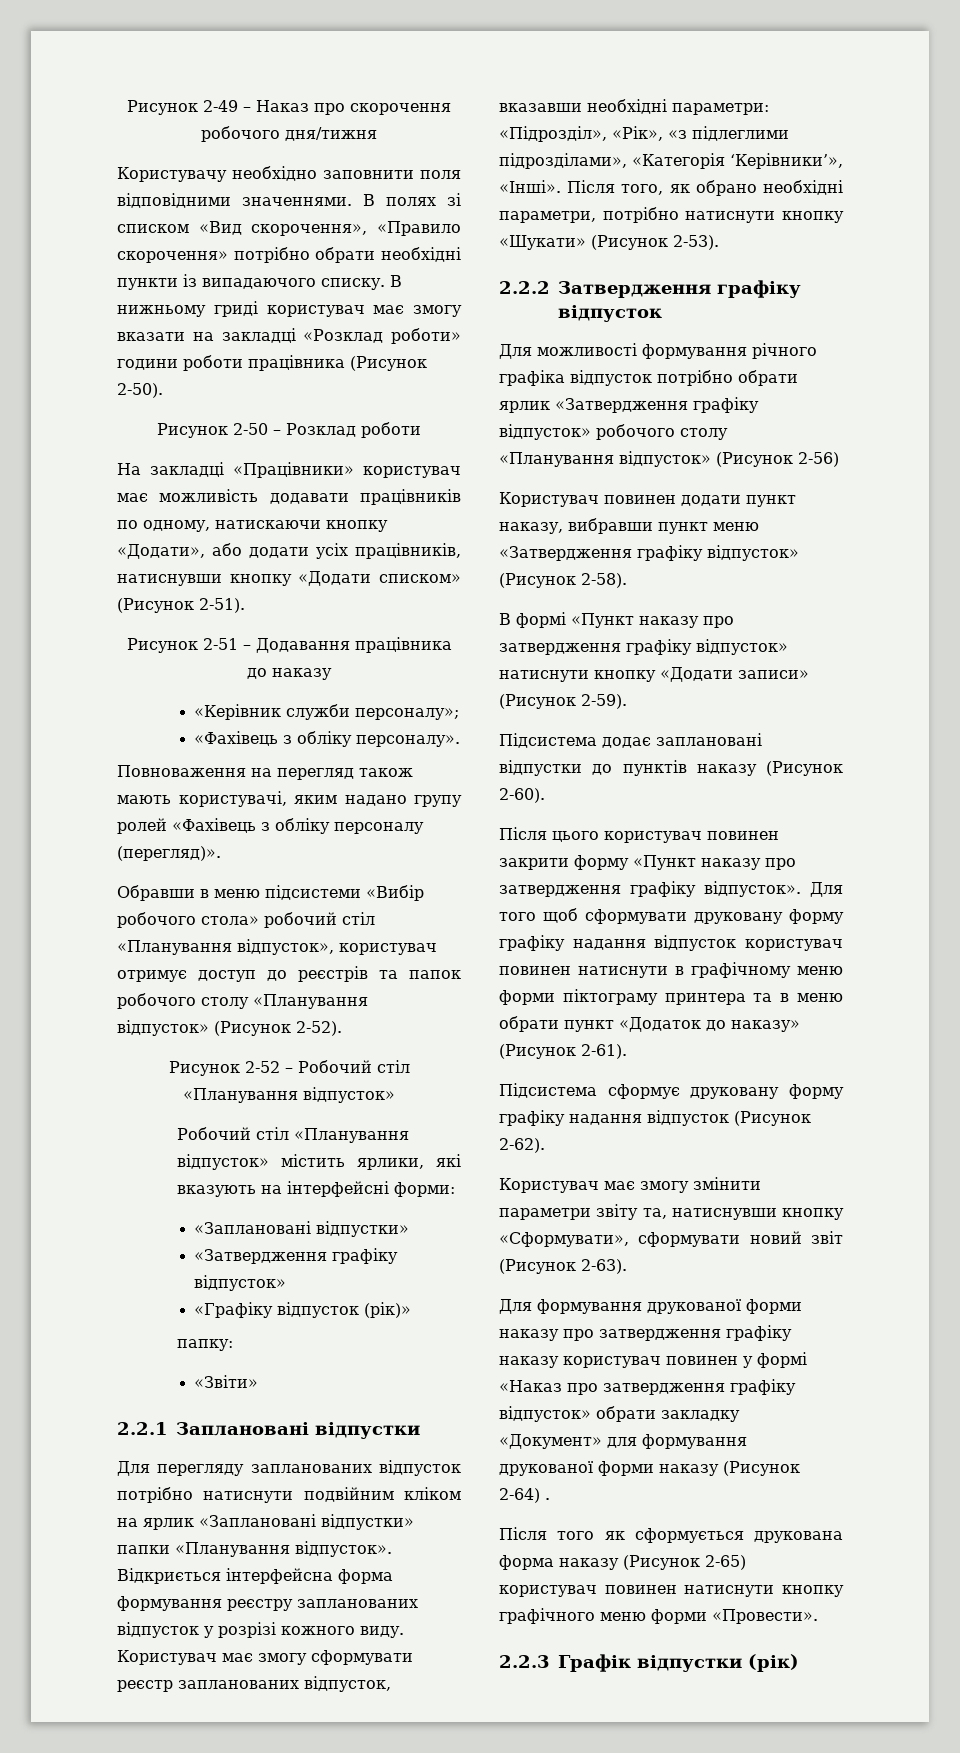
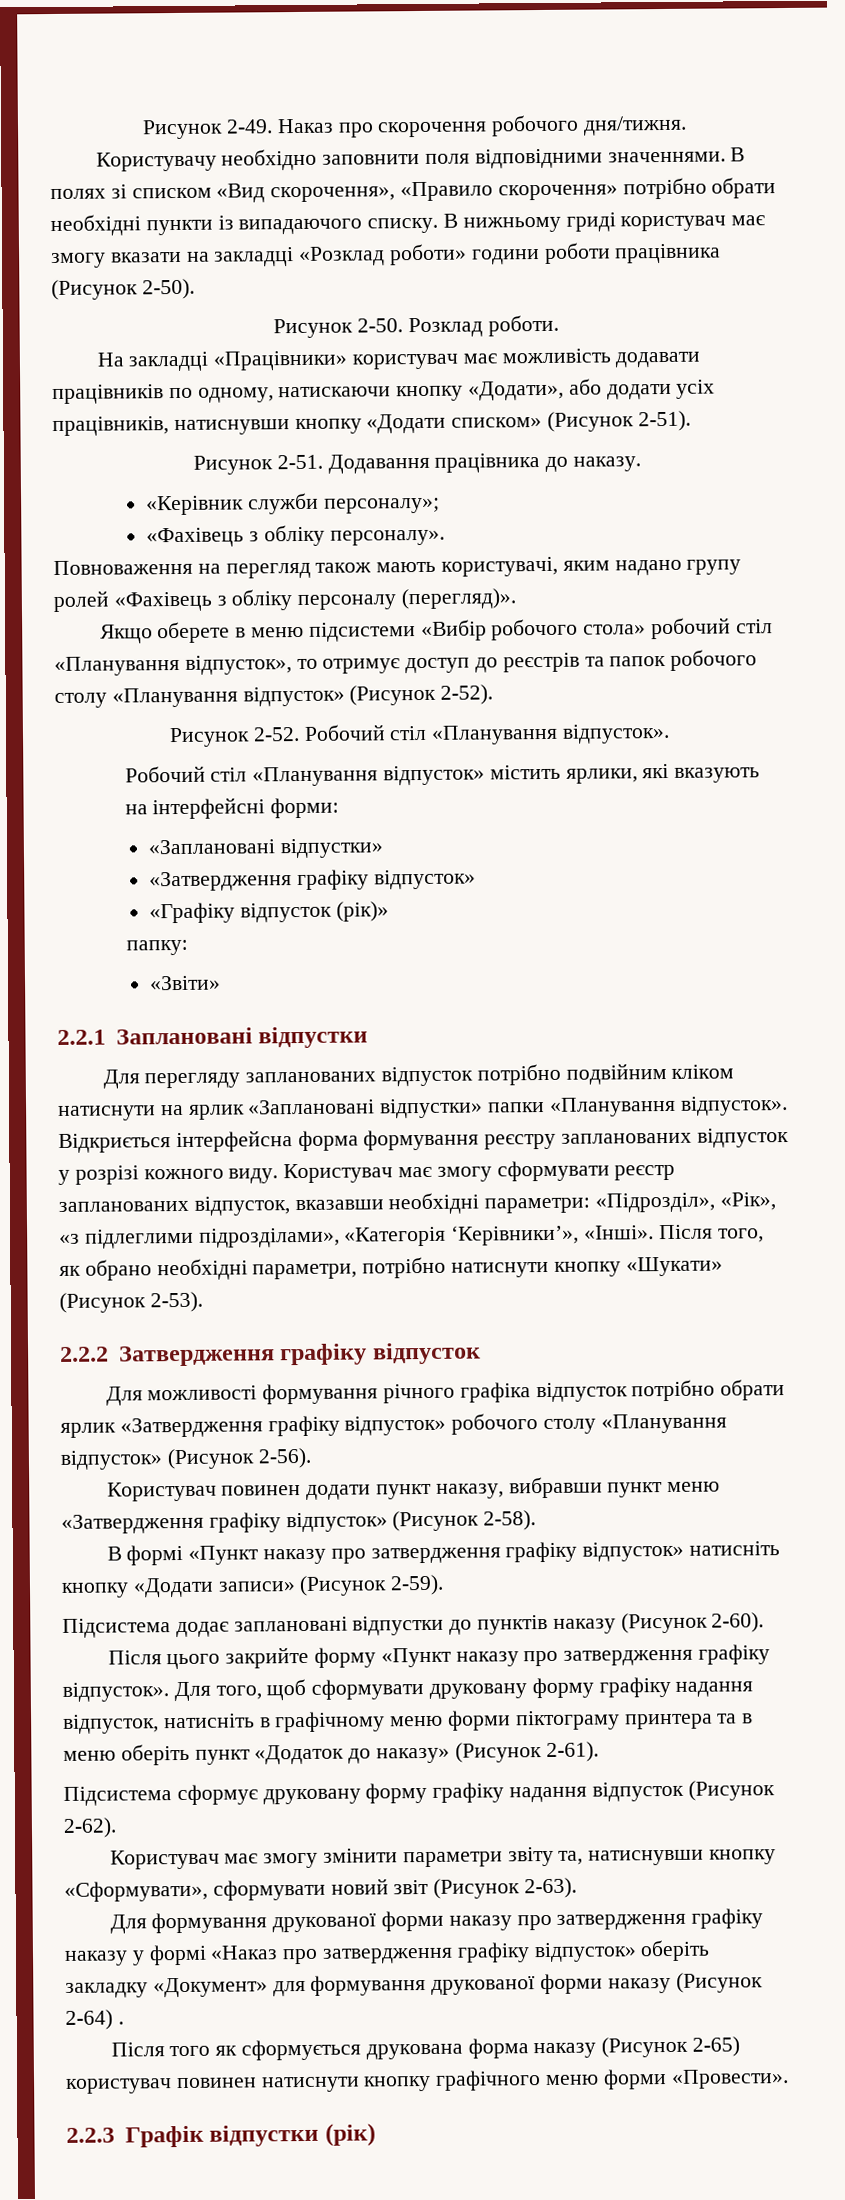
[127,100,251,115] Рисунок 2-49 – -> [142,119,273,140] Рисунок 2-49.
[285,127,377,141] дня/тижня -> [582,115,687,136] дня/тижня.
[233,422,421,438] 2-50 – Розклад роботи -> [357,314,559,338] 2-50. Розклад роботи.
[202,638,251,650] 2-51 – -> [276,454,323,470] 2-51.
[272,668,332,680] наказу -> [573,456,642,472] наказу.
[117,885,195,901] Обравши -> [99,621,231,644] Якщо оберете
[339,943,437,955] користувач -> [296,658,318,670] то
[244,1060,410,1073] [183,1087,395,1103] 2-52 – Робочий стіл «Планування відпусток» -> [252,723,671,745] 2-52. Робочий стіл «Планування відпусток».
[203,1491,294,1503] натиснути -> (561, 1074) none
(461, 1493) none -> [58,1105,156,1121] натиснути
[798,452,839,467] 2-56) -> [257,1447,312,1469] 2-56).
[499,670,589,682] натиснути -> [689,1541,781,1556] натисніть
[604,831,779,843] [499,858,569,870] користувач повинен закрити -> [225,1646,310,1669] закрийте
[499,912,536,921] того -> [215,1685,262,1700] того,
[654,935,843,951] [499,966,668,978] відпусток користувач повинен натиснути -> [63,1713,255,1734] відпусток, натисніть
[499,1016,559,1032] обрати -> [120,1743,190,1766] оберіть
[563,1356,738,1368] користувач повинен -> (128, 1958) none
[596,1406,656,1422] обрати -> [640,1939,711,1962] оберіть

